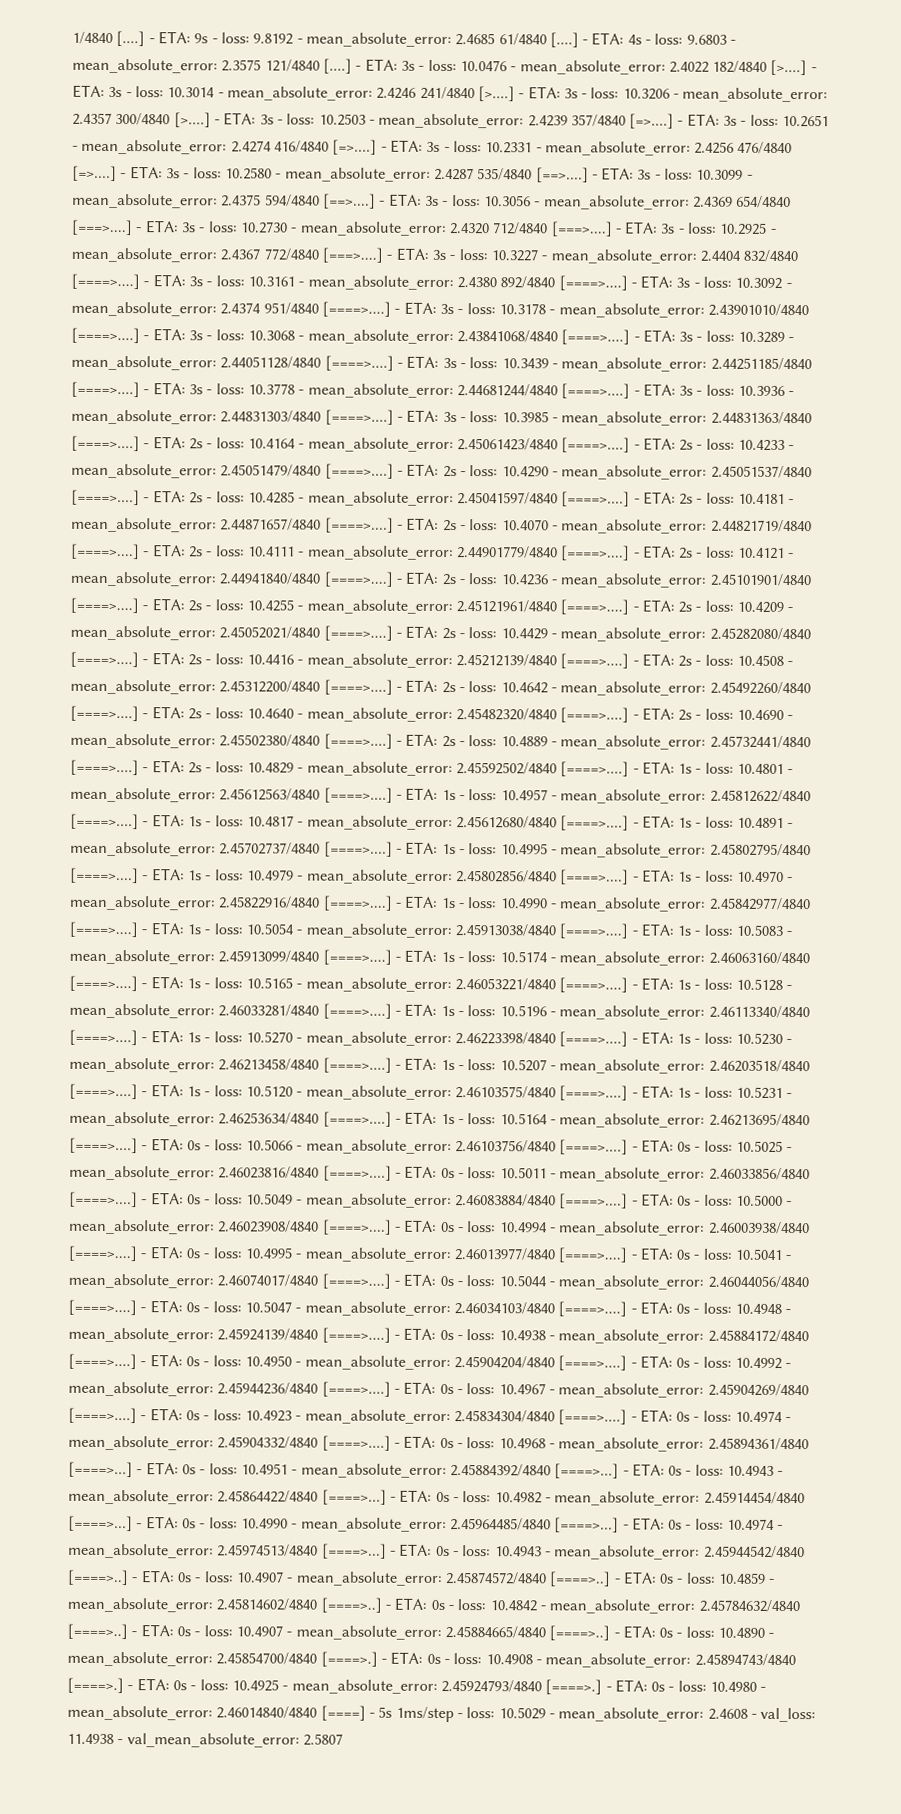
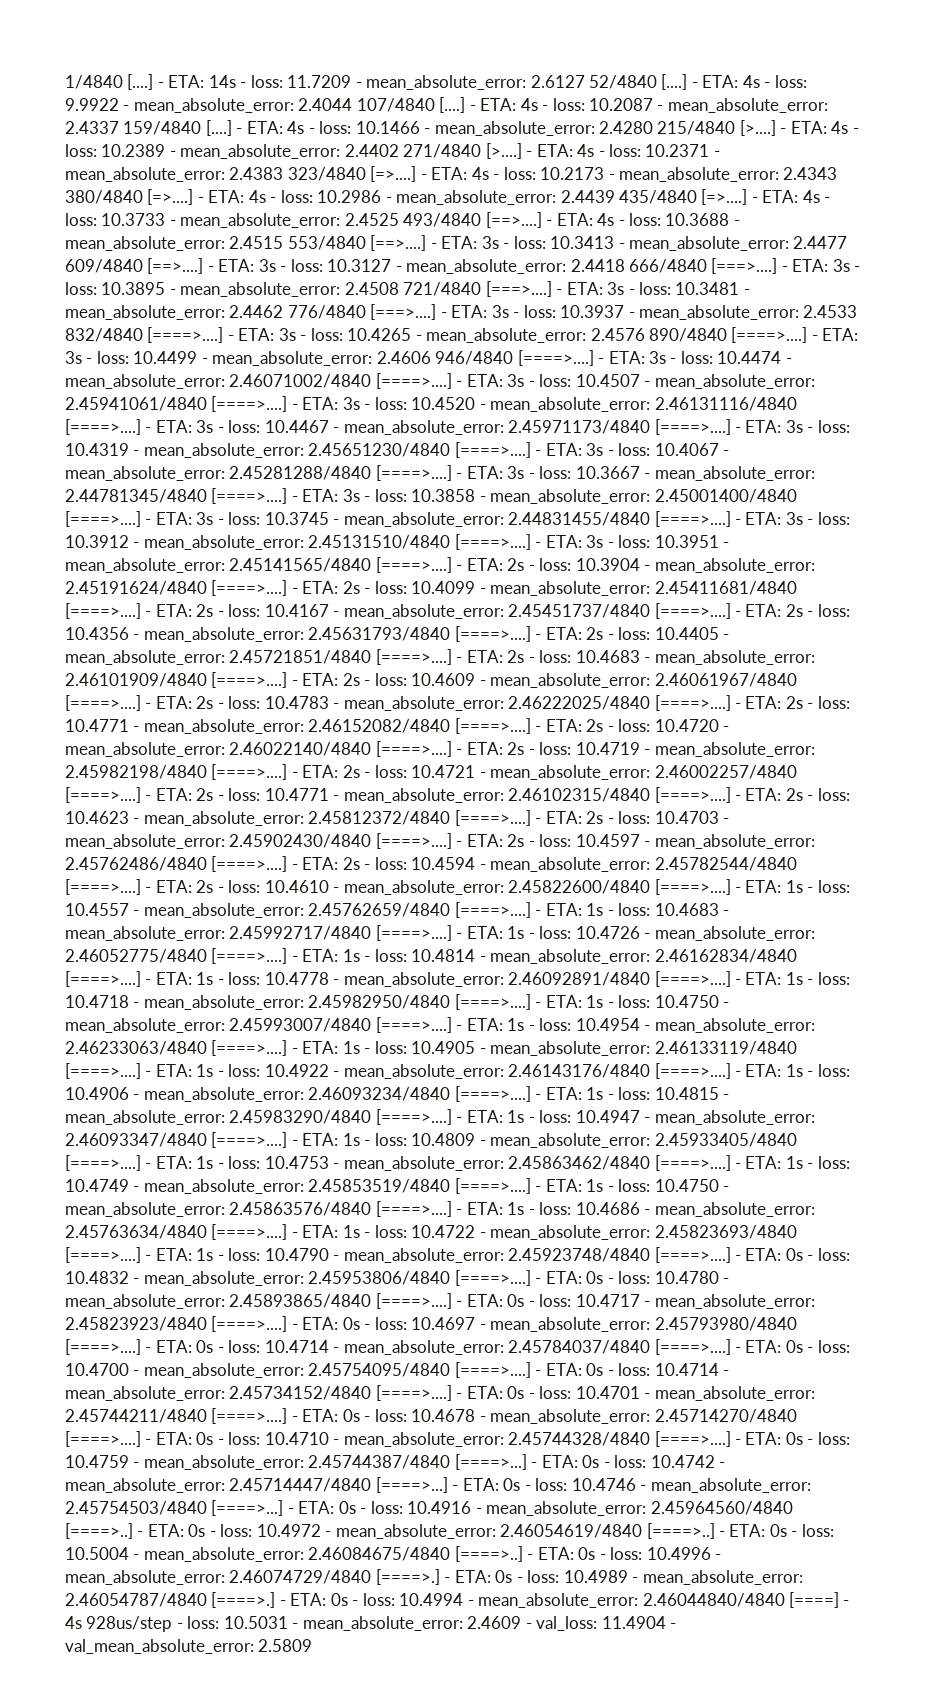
[194,32,737,48] [72,58,817,76] [72,84,829,103] [72,112,830,129] [72,139,793,156] [72,165,753,183] [72,193,792,210] [71,219,777,237] [71,247,741,264] 9s - loss: 9.8192 - mean_absolute_error: 2.4685 61/4840 [....] - ETA: 4s - loss: 9.6803 - mean_absolute_error: 2.3575 121/4840 [....] - ETA: 3s - loss: 10.0476 - mean_absolute_error: 2.4022 182/4840 [>....] - ETA: 3s - loss: 10.3014 - mean_absolute_error: 2.4246 241/4840 [>....] - ETA: 3s - loss: 10.3206 - mean_absolute_error: 2.4357 300/4840 [>....] - ETA: 3s - loss: 10.2503 - mean_absolute_error: 2.4239 357/4840 [=>....] - ETA: 3s - loss: 10.2651 - mean_absolute_error: 2.4274 416/4840 [=>....] - ETA: 3s - loss: 10.2331 - mean_absolute_error: 2.4256 476/4840 [=>....] - ETA: 3s - loss: 10.2580 - mean_absolute_error: 2.4287 535/4840 [==>....] - ETA: 3s - loss: 10.3099 - mean_absolute_error: 2.4375 594/4840 [==>....] - ETA: 3s - loss: 10.3056 - mean_absolute_error: 2.4369 654/4840 [===>....] - ETA: 3s - loss: 10.2730 - mean_absolute_error: 2.4320 712/4840 [===>....] - ETA: 3s - loss: 10.2925 - mean_absolute_error: 2.4367 772/4840 [===>....] - ETA: 3s - loss: 10.3227 - mean_absolute_error: 2.4404 -> [208,74,807,90] [65,97,828,113] [65,120,859,136] [65,143,720,159] [65,166,838,182] [65,189,831,205] [65,212,740,228] [65,235,848,251] [65,258,861,274] [65,281,750,297] [65,304,858,320] 14s - loss: 11.7209 - mean_absolute_error: 2.6127 52/4840 [....] - ETA: 4s - loss: 9.9922 - mean_absolute_error: 2.4044 107/4840 [....] - ETA: 4s - loss: 10.2087 - mean_absolute_error: 2.4337 159/4840 [....] - ETA: 4s - loss: 10.1466 - mean_absolute_error: 2.4280 215/4840 [>....] - ETA: 4s - loss: 10.2389 - mean_absolute_error: 2.4402 271/4840 [>....] - ETA: 4s - loss: 10.2371 - mean_absolute_error: 2.4383 323/4840 [=>....] - ETA: 4s - loss: 10.2173 - mean_absolute_error: 2.4343 380/4840 [=>....] - ETA: 4s - loss: 10.2986 - mean_absolute_error: 2.4439 435/4840 [=>....] - ETA: 4s - loss: 10.3733 - mean_absolute_error: 2.4525 493/4840 [==>....] - ETA: 4s - loss: 10.3688 - mean_absolute_error: 2.4515 553/4840 [==>....] - ETA: 3s - loss: 10.3413 - mean_absolute_error: 2.4477 609/4840 [==>....] - ETA: 3s - loss: 10.3127 - mean_absolute_error: 2.4418 666/4840 [===>....] - ETA: 3s - loss: 10.3895 - mean_absolute_error: 2.4508 721/4840 [===>....] - ETA: 3s - loss: 10.3481 - mean_absolute_error: 2.4462 776/4840 [===>....] - ETA: 3s - loss: 10.3937 - mean_absolute_error: 2.4533
[247,275,792,291] [71,301,809,318] [71,327,795,345] [71,355,812,372] [71,381,795,399] [71,409,812,426] [71,435,795,453] [71,463,812,480] [71,489,795,507] [71,517,812,534] [71,543,795,561] [70,571,811,588] [70,597,794,615] [70,625,811,642] [70,651,794,669] [70,679,811,696] [70,705,794,723] [70,733,811,750] [70,759,794,777] [70,787,811,804] [70,813,794,831] [70,841,811,858] [70,867,794,885] [69,895,811,912] [69,921,793,939] [69,949,810,966] [69,975,793,993] [69,1003,810,1020] [69,1029,793,1047] [69,1057,810,1074] [69,1083,793,1101] [69,1111,810,1128] [69,1137,793,1155] [69,1165,810,1182] [69,1191,793,1209] [69,1219,810,1236] [68,1245,792,1263] [68,1273,809,1290] [68,1299,792,1317] [68,1327,809,1344] [68,1353,792,1371] [68,1381,809,1398] [68,1407,792,1425] [68,1435,809,1452] [68,1461,784,1479] [68,1489,805,1506] [68,1515,784,1533] [68,1543,805,1560] [67,1569,776,1587] [67,1597,800,1614] [67,1623,775,1641] [67,1651,796,1668] [67,1677,767,1695] [67,1705,748,1723] 10.3161 - mean_absolute_error: 2.4380 892/4840 [====>....] - ETA: 3s - loss: 10.3092 - mean_absolute_error: 2.4374 951/4840 [====>....] - ETA: 3s - loss: 10.3178 - mean_absolute_error: 2.43901010/4840 [====>....] - ETA: 3s - loss: 10.3068 - mean_absolute_error: 2.43841068/4840 [====>....] - ETA: 3s - loss: 10.3289 - mean_absolute_error: 2.44051128/4840 [====>....] - ETA: 3s - loss: 10.3439 - mean_absolute_error: 2.44251185/4840 [====>....] - ETA: 3s - loss: 10.3778 - mean_absolute_error: 2.44681244/4840 [====>....] - ETA: 3s - loss: 10.3936 - mean_absolute_error: 2.44831303/4840 [====>....] - ETA: 3s - loss: 10.3985 - mean_absolute_error: 2.44831363/4840 [====>....] - ETA: 2s - loss: 10.4164 - mean_absolute_error: 2.45061423/4840 [====>....] - ETA: 2s - loss: 10.4233 - mean_absolute_error: 2.45051479/4840 [====>....] - ETA: 2s - loss: 10.4290 - mean_absolute_error: 2.45051537/4840 [====>....] - ETA: 2s - loss: 10.4285 - mean_absolute_error: 2.45041597/4840 [====>....] - ETA: 2s - loss: 10.4181 - mean_absolute_error: 2.44871657/4840 [====>....] - ETA: 2s - loss: 10.4070 - mean_absolute_error: 2.44821719/4840 [====>....] - ETA: 2s - loss: 10.4111 - mean_absolute_error: 2.44901779/4840 [====>....] - ETA: 2s - loss: 10.4121 - mean_absolute_error: 2.44941840/4840 [====>....] - ETA: 2s - loss: 10.4236 - mean_absolute_error: 2.45101901/4840 [====>....] - ETA: 2s - loss: 10.4255 - mean_absolute_error: 2.45121961/4840 [====>....] - ETA: 2s - loss: 10.4209 - mean_absolute_error: 2.45052021/4840 [====>....] - ETA: 2s - loss: 10.4429 - mean_absolute_error: 2.45282080/4840 [====>....] - ETA: 2s - loss: 10.4416 - mean_absolute_error: 2.45212139/4840 [====>....] - ETA: 2s - loss: 10.4508 - mean_absolute_error: 2.45312200/4840 [====>....] - ETA: 2s - loss: 10.4642 - mean_absolute_error: 2.45492260/4840 [====>....] - ETA: 2s - loss: 10.4640 - mean_absolute_error: 2.45482320/4840 [====>....] - ETA: 2s - loss: 10.4690 - mean_absolute_error: 2.45502380/4840 [====>....] - ETA: 2s - loss: 10.4889 - mean_absolute_error: 2.45732441/4840 [====>....] - ETA: 2s - loss: 10.4829 - mean_absolute_error: 2.45592502/4840 [====>....] - ETA: 1s - loss: 10.4801 - mean_absolute_error: 2.45612563/4840 [====>....] - ETA: 1s - loss: 10.4957 - mean_absolute_error: 2.45812622/4840 [====>....] - ETA: 1s - loss: 10.4817 - mean_absolute_error: 2.45612680/4840 [====>....] - ETA: 1s - loss: 10.4891 - mean_absolute_error: 2.45702737/4840 [====>....] - ETA: 1s - loss: 10.4995 - mean_absolute_error: 2.45802795/4840 [====>....] - ETA: 1s - loss: 10.4979 - mean_absolute_error: 2.45802856/4840 [====>....] - ETA: 1s - loss: 10.4970 - mean_absolute_error: 2.45822916/4840 [====>....] - ETA: 1s - loss: 10.4990 - mean_absolute_error: 2.45842977/4840 [====>....] - ETA: 1s - loss: 10.5054 - mean_absolute_error: 2.45913038/4840 [====>....] - ETA: 1s - loss: 10.5083 - mean_absolute_error: 2.45913099/4840 [====>....] - ETA: 1s - loss: 10.5174 - mean_absolute_error: 2.46063160/4840 [====>....] - ETA: 1s - loss: 10.5165 - mean_absolute_error: 2.46053221/4840 [====>....] - ETA: 1s - loss: 10.5128 - mean_absolute_error: 2.46033281/4840 [====>....] - ETA: 1s - loss: 10.5196 - mean_absolute_error: 2.46113340/4840 [====>....] - ETA: 1s - loss: 10.5270 - mean_absolute_error: 2.46223398/4840 [====>....] - ETA: 1s - loss: 10.5230 - mean_absolute_error: 2.46213458/4840 [====>....] - ETA: 1s - loss: 10.5207 - mean_absolute_error: 2.46203518/4840 [====>....] - ETA: 1s - loss: 10.5120 - mean_absolute_error: 2.46103575/4840 [====>....] - ETA: 1s - loss: 10.5231 - mean_absolute_error: 2.46253634/4840 [====>....] - ETA: 1s - loss: 10.5164 - mean_absolute_error: 2.46213695/4840 [====>....] - ETA: 0s - loss: 10.5066 - mean_absolute_error: 2.46103756/4840 [====>....] - ETA: 0s - loss: 10.5025 - mean_absolute_error: 2.46023816/4840 [====>....] - ETA: 0s - loss: 10.5011 - mean_absolute_error: 2.46033856/4840 [====>....] - ETA: 0s - loss: 10.5049 - mean_absolute_error: 2.46083884/4840 [====>....] - ETA: 0s - loss: 10.5000 - mean_absolute_error: 2.46023908/4840 [====>....] - ETA: 0s - loss: 10.4994 - mean_absolute_error: 2.46003938/4840 [====>....] - ETA: 0s - loss: 10.4995 - mean_absolute_error: 2.46013977/4840 [====>....] - ETA: 0s - loss: 10.5041 - mean_absolute_error: 2.46074017/4840 [====>....] - ETA: 0s - loss: 10.5044 - mean_absolute_error: 2.46044056/4840 [====>....] - ETA: 0s - loss: 10.5047 - mean_absolute_error: 2.46034103/4840 [====>....] - ETA: 0s - loss: 10.4948 - mean_absolute_error: 2.45924139/4840 [====>....] - ETA: 0s - loss: 10.4938 - mean_absolute_error: 2.45884172/4840 [====>....] - ETA: 0s - loss: 10.4950 - mean_absolute_error: 2.45904204/4840 [====>....] - ETA: 0s - loss: 10.4992 - mean_absolute_error: 2.45944236/4840 [====>....] - ETA: 0s - loss: 10.4967 - mean_absolute_error: 2.45904269/4840 [====>....] - ETA: 0s - loss: 10.4923 - mean_absolute_error: 2.45834304/4840 [====>....] - ETA: 0s - loss: 10.4974 - mean_absolute_error: 2.45904332/4840 [====>....] - ETA: 0s - loss: 10.4968 - mean_absolute_error: 2.45894361/4840 [====>...] - ETA: 0s - loss: 10.4951 - mean_absolute_error: 2.45884392/4840 [====>...] - ETA: 0s - loss: 10.4943 - mean_absolute_error: 2.45864422/4840 [====>...] - ETA: 0s - loss: 10.4982 - mean_absolute_error: 2.45914454/4840 [====>...] - ETA: 0s - loss: 10.4990 - mean_absolute_error: 2.45964485/4840 [====>...] - ETA: 0s - loss: 10.4974 - mean_absolute_error: 2.45974513/4840 [====>...] - ETA: 0s - loss: 10.4943 - mean_absolute_error: 2.45944542/4840 [====>..] - ETA: 0s - loss: 10.4907 - mean_absolute_error: 2.45874572/4840 [====>..] - ETA: 0s - loss: 10.4859 - mean_absolute_error: 2.45814602/4840 [====>..] - ETA: 0s - loss: 10.4842 - mean_absolute_error: 2.45784632/4840 [====>..] - ETA: 0s - loss: 10.4907 - mean_absolute_error: 2.45884665/4840 [====>..] - ETA: 0s - loss: 10.4890 - mean_absolute_error: 2.45854700/4840 [====>.] - ETA: 0s - loss: 10.4908 - mean_absolute_error: 2.45894743/4840 [====>.] - ETA: 0s - loss: 10.4925 - mean_absolute_error: 2.45924793/4840 [====>.] - ETA: 0s - loss: 10.4980 - mean_absolute_error: 2.46014840/4840 [====] - 5s 1ms/step - loss: 10.5029 - mean_absolute_error: 2.4608 -> [347,327,859,343] [65,350,792,366] [65,373,815,389] [65,396,797,412] [65,419,850,435] [65,442,730,458] [65,465,815,481] [65,488,797,504] [65,511,850,527] [65,534,730,550] [65,557,815,573] [65,580,797,596] [65,603,850,619] [65,626,730,642] [65,649,815,665] [65,672,797,688] [65,695,850,711] [65,718,730,734] [65,741,815,757] [65,764,797,780] [65,787,850,803] [65,810,730,826] [65,833,815,849] [65,856,797,872] [65,879,850,895] [65,902,730,918] [65,925,815,941] [65,948,797,964] [65,971,850,987] [65,994,730,1010] [65,1017,815,1033] [65,1040,797,1056] [65,1063,850,1079] [65,1086,730,1102] [65,1109,815,1125] [65,1132,797,1148] [65,1155,850,1171] [65,1178,730,1194] [65,1201,815,1217] [65,1224,797,1240] [65,1247,850,1263] [65,1270,730,1286] [65,1293,815,1309] [65,1316,797,1332] [65,1339,850,1355] [65,1362,730,1378] [65,1385,815,1401] [65,1408,797,1424] [65,1431,850,1447] [65,1454,726,1470] [65,1477,811,1493] [65,1500,793,1516] [65,1523,834,1539] [65,1546,722,1562] [65,1569,803,1585] [65,1592,850,1608] [65,1616,522,1632] 10.4265 - mean_absolute_error: 2.4576 890/4840 [====>....] - ETA: 3s - loss: 10.4499 - mean_absolute_error: 2.4606 946/4840 [====>....] - ETA: 3s - loss: 10.4474 - mean_absolute_error: 2.46071002/4840 [====>....] - ETA: 3s - loss: 10.4507 - mean_absolute_error: 2.45941061/4840 [====>....] - ETA: 3s - loss: 10.4520 - mean_absolute_error: 2.46131116/4840 [====>....] - ETA: 3s - loss: 10.4467 - mean_absolute_error: 2.45971173/4840 [====>....] - ETA: 3s - loss: 10.4319 - mean_absolute_error: 2.45651230/4840 [====>....] - ETA: 3s - loss: 10.4067 - mean_absolute_error: 2.45281288/4840 [====>....] - ETA: 3s - loss: 10.3667 - mean_absolute_error: 2.44781345/4840 [====>....] - ETA: 3s - loss: 10.3858 - mean_absolute_error: 2.45001400/4840 [====>....] - ETA: 3s - loss: 10.3745 - mean_absolute_error: 2.44831455/4840 [====>....] - ETA: 3s - loss: 10.3912 - mean_absolute_error: 2.45131510/4840 [====>....] - ETA: 3s - loss: 10.3951 - mean_absolute_error: 2.45141565/4840 [====>....] - ETA: 2s - loss: 10.3904 - mean_absolute_error: 2.45191624/4840 [====>....] - ETA: 2s - loss: 10.4099 - mean_absolute_error: 2.45411681/4840 [====>....] - ETA: 2s - loss: 10.4167 - mean_absolute_error: 2.45451737/4840 [====>....] - ETA: 2s - loss: 10.4356 - mean_absolute_error: 2.45631793/4840 [====>....] - ETA: 2s - loss: 10.4405 - mean_absolute_error: 2.45721851/4840 [====>....] - ETA: 2s - loss: 10.4683 - mean_absolute_error: 2.46101909/4840 [====>....] - ETA: 2s - loss: 10.4609 - mean_absolute_error: 2.46061967/4840 [====>....] - ETA: 2s - loss: 10.4783 - mean_absolute_error: 2.46222025/4840 [====>....] - ETA: 2s - loss: 10.4771 - mean_absolute_error: 2.46152082/4840 [====>....] - ETA: 2s - loss: 10.4720 - mean_absolute_error: 2.46022140/4840 [====>....] - ETA: 2s - loss: 10.4719 - mean_absolute_error: 2.45982198/4840 [====>....] - ETA: 2s - loss: 10.4721 - mean_absolute_error: 2.46002257/4840 [====>....] - ETA: 2s - loss: 10.4771 - mean_absolute_error: 2.46102315/4840 [====>....] - ETA: 2s - loss: 10.4623 - mean_absolute_error: 2.45812372/4840 [====>....] - ETA: 2s - loss: 10.4703 - mean_absolute_error: 2.45902430/4840 [====>....] - ETA: 2s - loss: 10.4597 - mean_absolute_error: 2.45762486/4840 [====>....] - ETA: 2s - loss: 10.4594 - mean_absolute_error: 2.45782544/4840 [====>....] - ETA: 2s - loss: 10.4610 - mean_absolute_error: 2.45822600/4840 [====>....] - ETA: 1s - loss: 10.4557 - mean_absolute_error: 2.45762659/4840 [====>....] - ETA: 1s - loss: 10.4683 - mean_absolute_error: 2.45992717/4840 [====>....] - ETA: 1s - loss: 10.4726 - mean_absolute_error: 2.46052775/4840 [====>....] - ETA: 1s - loss: 10.4814 - mean_absolute_error: 2.46162834/4840 [====>....] - ETA: 1s - loss: 10.4778 - mean_absolute_error: 2.46092891/4840 [====>....] - ETA: 1s - loss: 10.4718 - mean_absolute_error: 2.45982950/4840 [====>....] - ETA: 1s - loss: 10.4750 - mean_absolute_error: 2.45993007/4840 [====>....] - ETA: 1s - loss: 10.4954 - mean_absolute_error: 2.46233063/4840 [====>....] - ETA: 1s - loss: 10.4905 - mean_absolute_error: 2.46133119/4840 [====>....] - ETA: 1s - loss: 10.4922 - mean_absolute_error: 2.46143176/4840 [====>....] - ETA: 1s - loss: 10.4906 - mean_absolute_error: 2.46093234/4840 [====>....] - ETA: 1s - loss: 10.4815 - mean_absolute_error: 2.45983290/4840 [====>....] - ETA: 1s - loss: 10.4947 - mean_absolute_error: 2.46093347/4840 [====>....] - ETA: 1s - loss: 10.4809 - mean_absolute_error: 2.45933405/4840 [====>....] - ETA: 1s - loss: 10.4753 - mean_absolute_error: 2.45863462/4840 [====>....] - ETA: 1s - loss: 10.4749 - mean_absolute_error: 2.45853519/4840 [====>....] - ETA: 1s - loss: 10.4750 - mean_absolute_error: 2.45863576/4840 [====>....] - ETA: 1s - loss: 10.4686 - mean_absolute_error: 2.45763634/4840 [====>....] - ETA: 1s - loss: 10.4722 - mean_absolute_error: 2.45823693/4840 [====>....] - ETA: 1s - loss: 10.4790 - mean_absolute_error: 2.45923748/4840 [====>....] - ETA: 0s - loss: 10.4832 - mean_absolute_error: 2.45953806/4840 [====>....] - ETA: 0s - loss: 10.4780 - mean_absolute_error: 2.45893865/4840 [====>....] - ETA: 0s - loss: 10.4717 - mean_absolute_error: 2.45823923/4840 [====>....] - ETA: 0s - loss: 10.4697 - mean_absolute_error: 2.45793980/4840 [====>....] - ETA: 0s - loss: 10.4714 - mean_absolute_error: 2.45784037/4840 [====>....] - ETA: 0s - loss: 10.4700 - mean_absolute_error: 2.45754095/4840 [====>....] - ETA: 0s - loss: 10.4714 - mean_absolute_error: 2.45734152/4840 [====>....] - ETA: 0s - loss: 10.4701 - mean_absolute_error: 2.45744211/4840 [====>....] - ETA: 0s - loss: 10.4678 - mean_absolute_error: 2.45714270/4840 [====>....] - ETA: 0s - loss: 10.4710 - mean_absolute_error: 2.45744328/4840 [====>....] - ETA: 0s - loss: 10.4759 - mean_absolute_error: 2.45744387/4840 [====>...] - ETA: 0s - loss: 10.4742 - mean_absolute_error: 2.45714447/4840 [====>...] - ETA: 0s - loss: 10.4746 - mean_absolute_error: 2.45754503/4840 [====>...] - ETA: 0s - loss: 10.4916 - mean_absolute_error: 2.45964560/4840 [====>..] - ETA: 0s - loss: 10.4972 - mean_absolute_error: 2.46054619/4840 [====>..] - ETA: 0s - loss: 10.5004 - mean_absolute_error: 2.46084675/4840 [====>..] - ETA: 0s - loss: 10.4996 - mean_absolute_error: 2.46074729/4840 [====>.] - ETA: 0s - loss: 10.4989 - mean_absolute_error: 2.46054787/4840 [====>.] - ETA: 0s - loss: 10.4994 - mean_absolute_error: 2.46044840/4840 [====] - 4s 928us/step - loss: 10.5031 - mean_absolute_error: 2.4609
[67,1733,114,1745] 11.4938 -> [601,1616,666,1629] 11.4904
[302,1733,343,1746] 2.5807 -> [258,1639,313,1652] 2.5809

